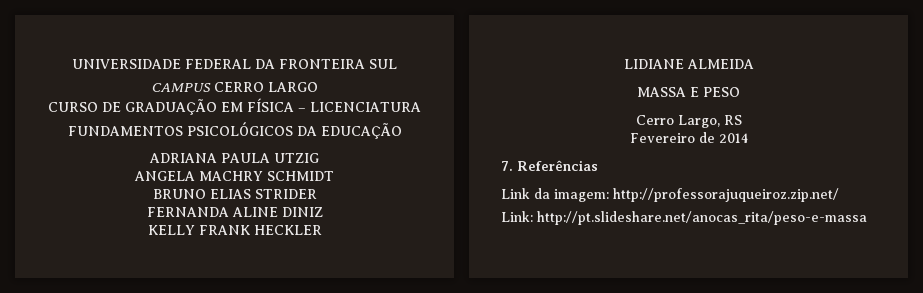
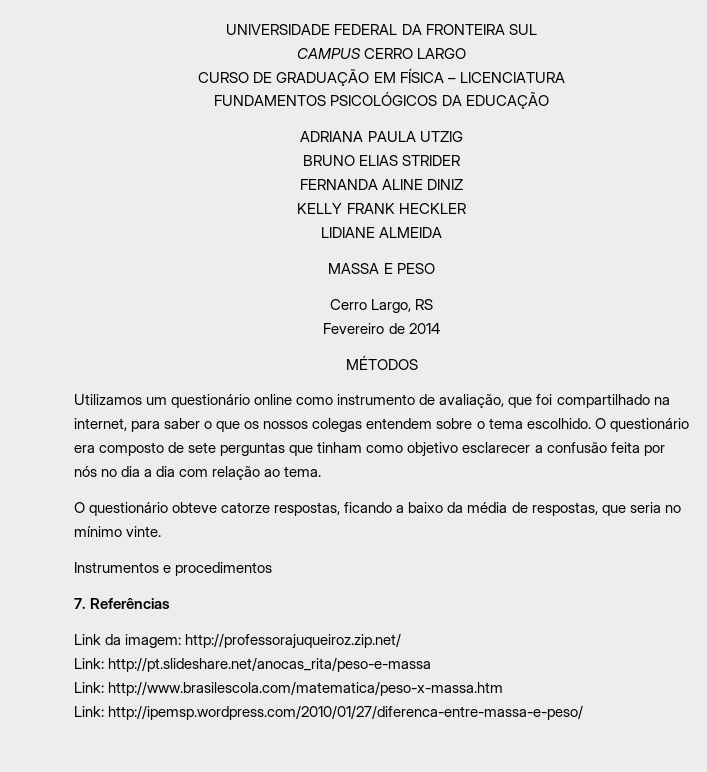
[134,171,334,181] // ANGELA MACHRY SCHMIDT -> (463, 136) none
(748, 138) none -> [345,355,418,370] [74,394,670,408] [74,418,689,432] [74,442,665,457] [74,466,322,480] [74,502,681,516] [74,526,162,537] [74,562,273,576] // MÉTODOS // Utilizamos um questionário online como instrumento de avaliação, que foi compartilhado na internet, para saber o que os nossos colegas entendem sobre o tema escolhido. O questionário era composto de sete perguntas que tinham como objetivo esclarecer a confusão feita por nós no dia a dia com relação ao tema. // O questionário obteve catorze respostas, ficando a baixo da média de respostas, que seria no mínimo vinte. // Instrumentos e procedimentos
(867, 218) none -> [74,681,504,696] [74,705,584,720] // Link: http://www.brasilescola.com/matematica/peso-x-massa.htm // Link: http://ipemsp.wordpress.com/2010/01/27/diferenca-entre-massa-e-peso/

